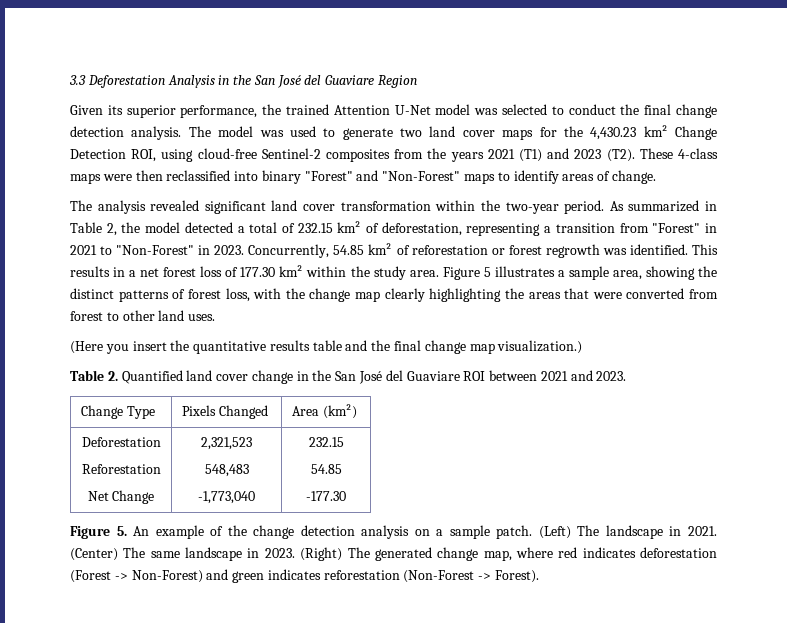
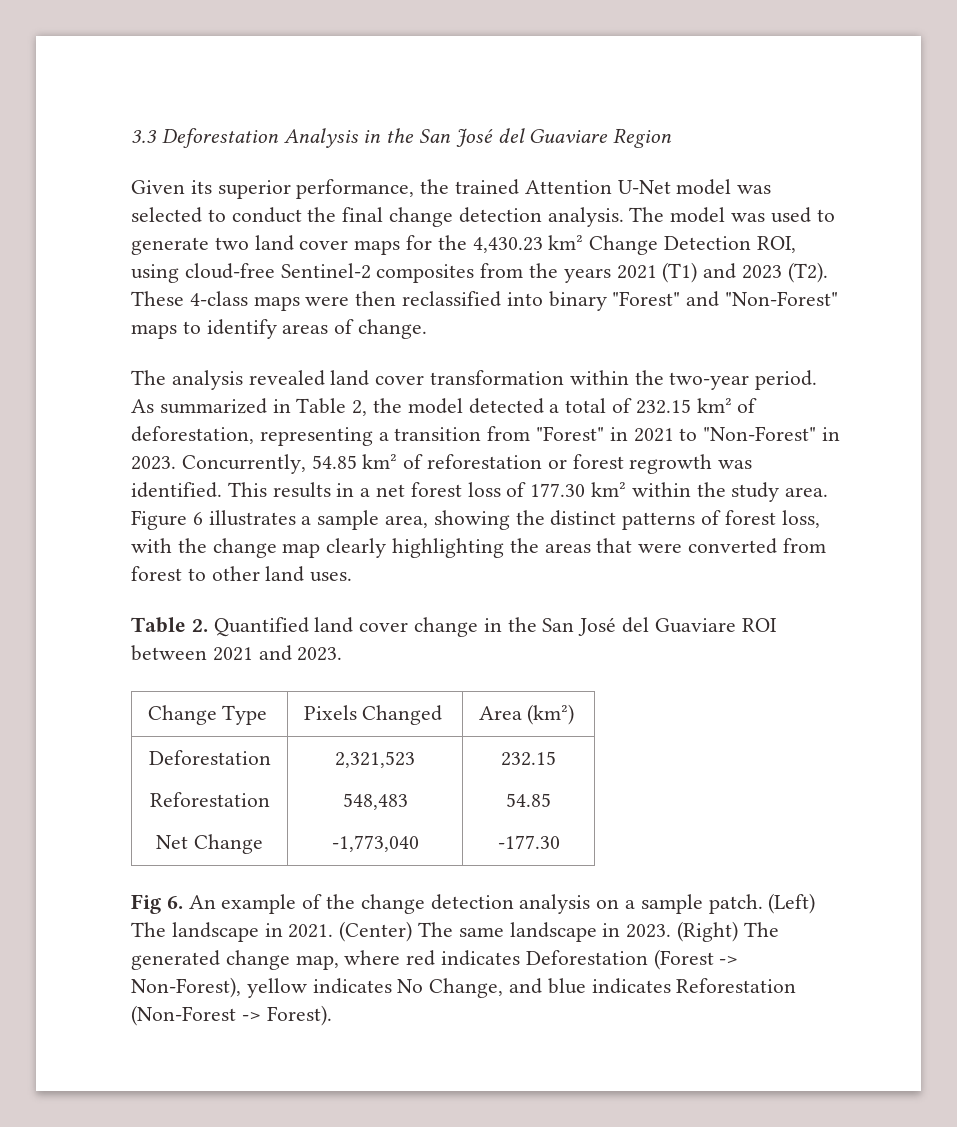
[204,201,266,214] significant -> (325, 378) none
[483,267,491,277] 5 -> [192,512,203,525] 6
[70,340,583,354] // (Here you insert the quantitative results table and the final change map visualization.) -> (353, 577) none
[70,526,127,539] Figure 5. -> [131,894,183,914] Fig 6.
[639,547,717,558] deforestation -> [525,950,648,965] Deforestation
[131,569,400,583] Non-Forest) and green indicates reforestation -> [131,977,797,998] Non-Forest), yellow indicates No Change, and blue indicates Reforestation

